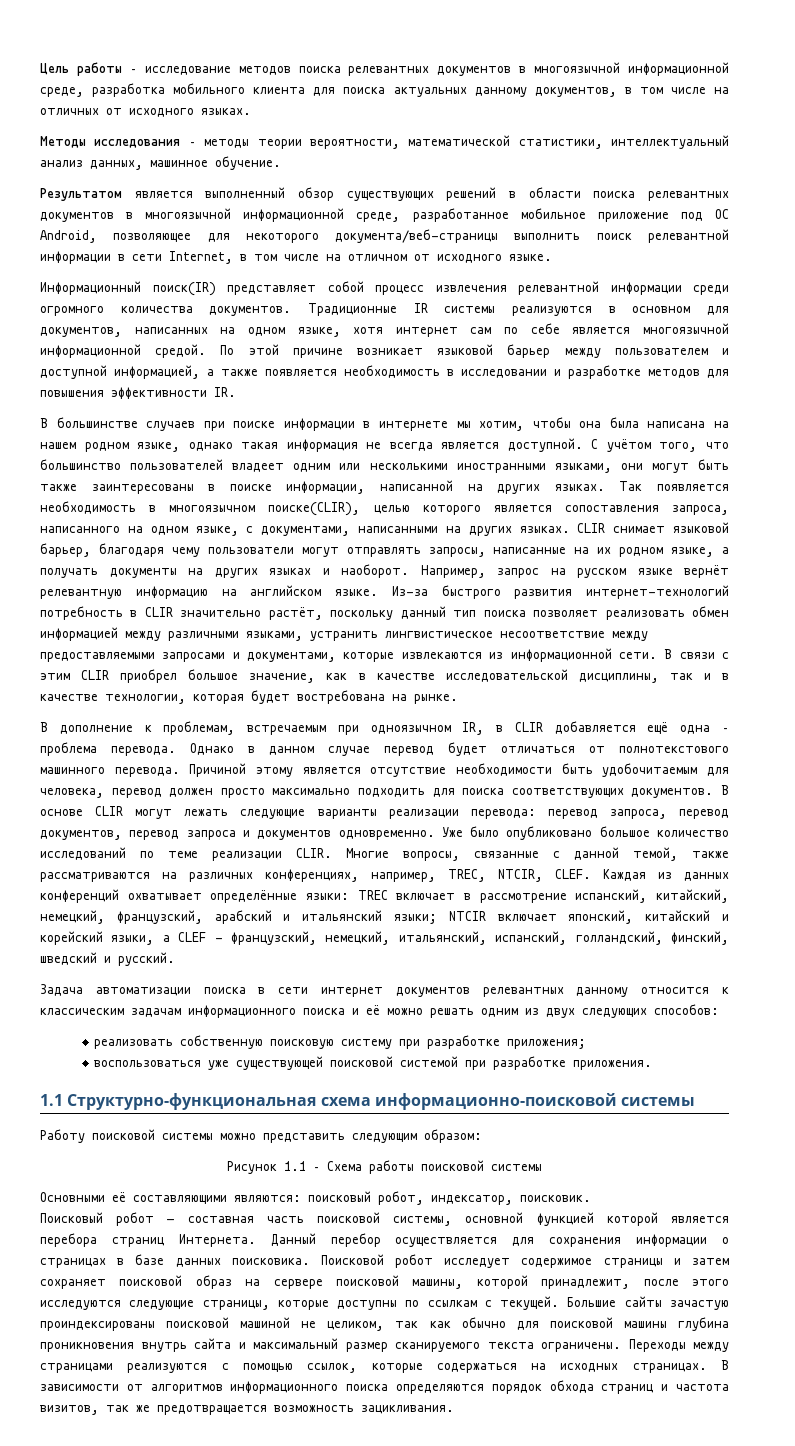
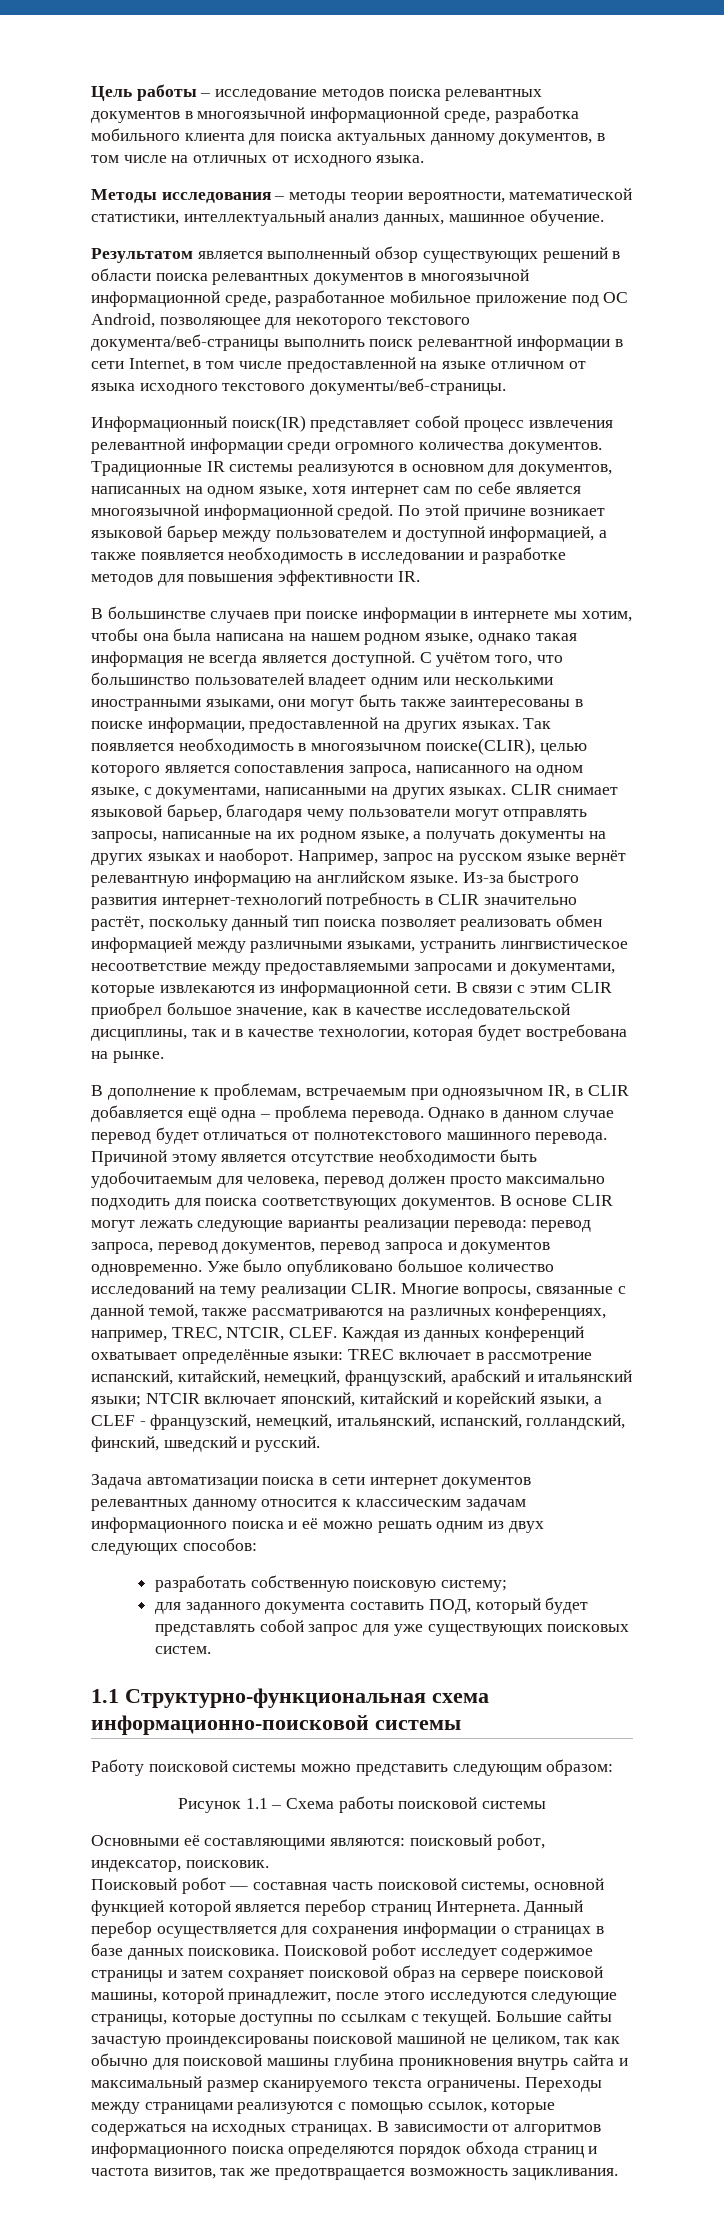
[201,108,251,115] языках. -> [376,155,425,163] языка.
(319, 238) none -> [386,317,470,325] текстового
[326,254,552,263] на отличном от исходного языке. -> [286,357,586,373] [91,378,507,395] предоставленной на языке отличном от языка исходного текстового документы/веб-страницы.
[380,480,453,491] написанной -> [249,717,379,733] предоставленной
[140,851,198,858] по теме -> [198,1286,257,1298] на тему
[94,1039,174,1049] реализовать -> [154,1575,246,1592] разработать
[341,1035,587,1049] [94,1056,653,1070] систему при разработке приложения; // воспользоваться уже существующей поисковой системой при разработке приложения. -> [441,1580,508,1592] [154,1597,589,1614] [154,1619,630,1636] [154,1646,211,1654] систему; // для заданного документа составить ПОД, который будет представлять собой запрос для уже существующих поисковых систем.
[40,1233,97,1247] перебора -> [305,1899,367,1916] перебор

